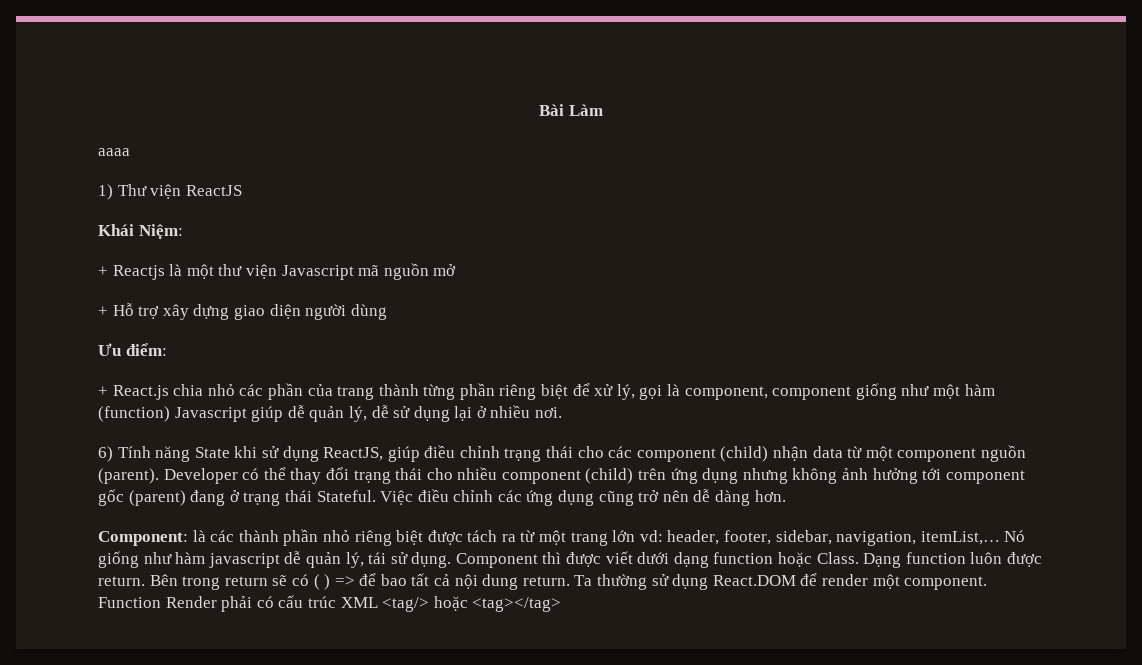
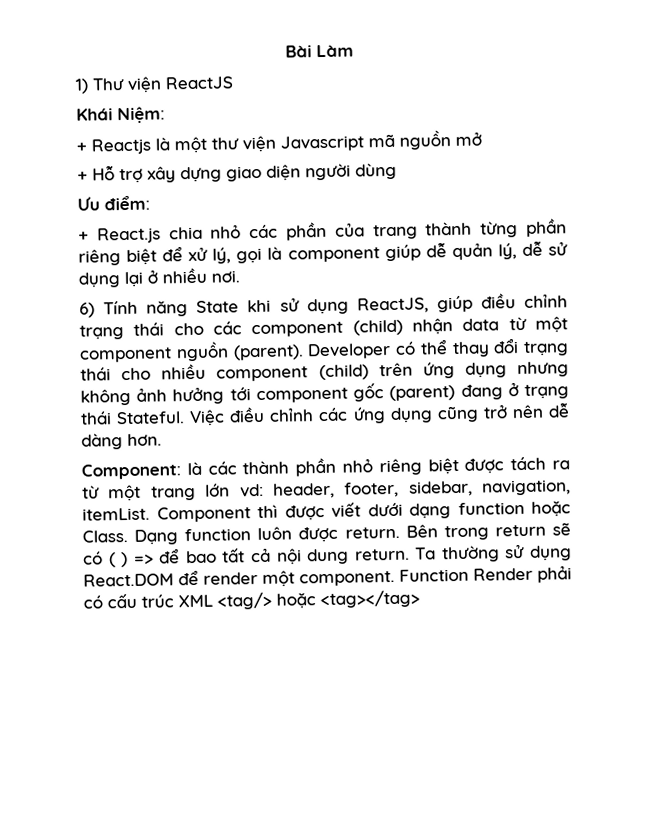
[98,148,130,156] // aaaa -> (354, 51) none
[684,383,995,400] [98,406,247,422] component, component giống như một hàm (function) Javascript -> [287,247,380,263] component
[920,530,1026,545] [98,551,452,568] itemList,… Nó giống như hàm javascript dễ quản lý, tái sử dụng. -> [82,507,150,521] itemList.

